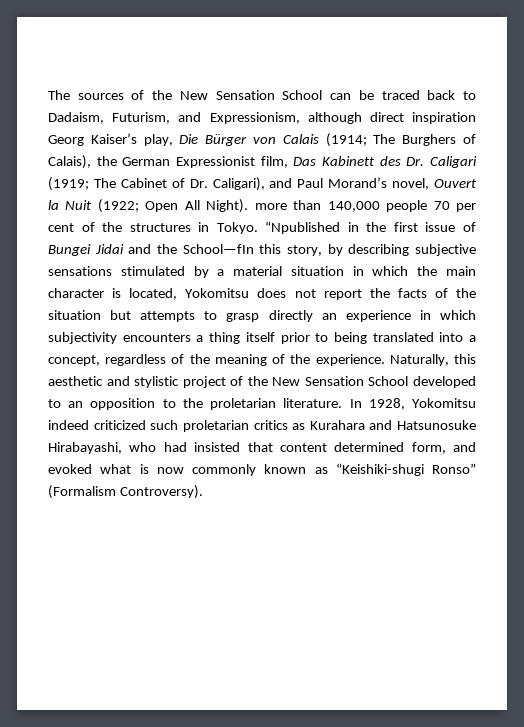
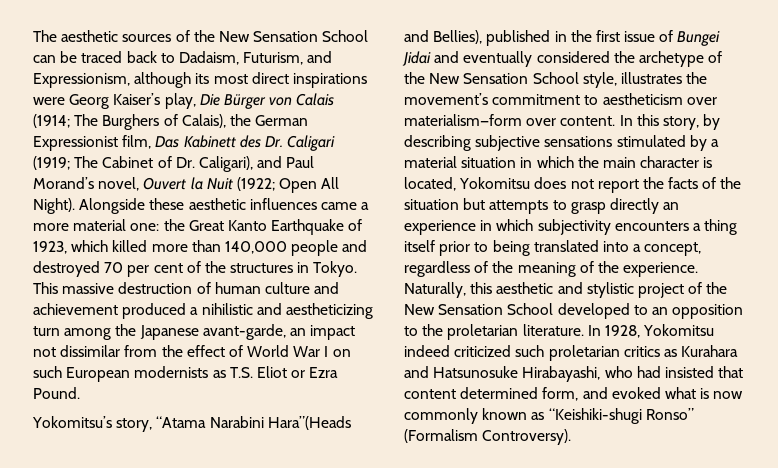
[48,90,70,100] The -> [33,30,119,42] The aesthetic
[369,112,476,124] direct inspiration -> [195,72,367,88] [33,97,65,105] its most direct inspirations were
(249, 206) none -> [79,198,370,214] [33,219,363,235] [33,240,148,254] Alongside these aesthetic influences came a more material one: the Great Kanto Earthquake of 1923, which killed
(428, 206) none -> [342,240,368,252] [33,261,100,277] and destroyed
[265,221,341,234] “Npublished -> [33,282,340,294] [33,303,373,319] [33,324,356,340] [33,345,351,357] [33,366,339,382] [33,387,80,399] [32,416,351,432] [404,30,551,46] This massive destruction of human culture and achievement produced a nihilistic and aestheticizing turn among the Japanese avant-garde, an impact not dissimilar from the effect of World War I on such European modernists as T.S. Eliot or Ezra Pound. // Yokomitsu’s story, “Atama Narabini Hara”(Heads and Bellies), published
[157,244,254,254] the School—fIn -> [463,51,723,67] [404,72,708,88] [404,93,717,105] [404,114,633,126] eventually considered the archetype of the New Sensation School style, illustrates the movement’s commitment to aestheticism over materialism—form over content. In

